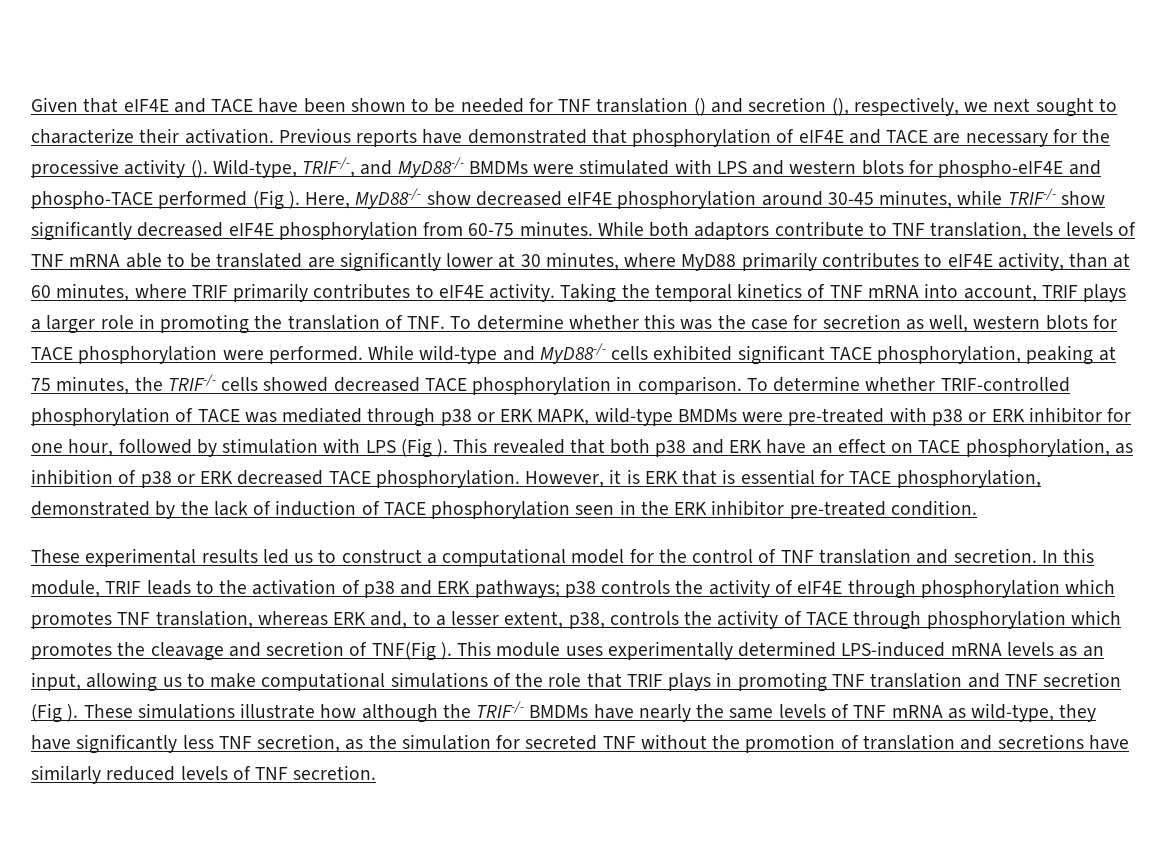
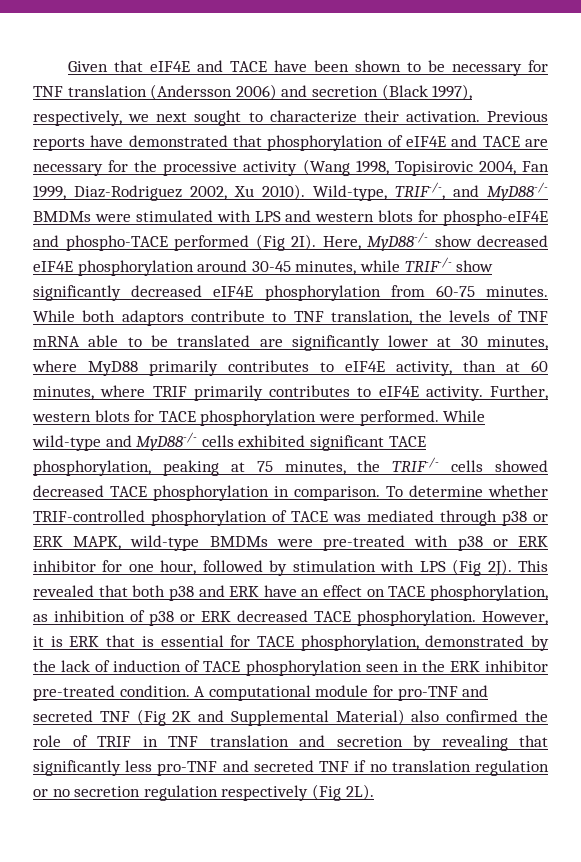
[460,98,524,113] needed -> [452,64,523,76] necessary
[693,97,849,116] () and secretion (), -> [150,84,473,100] (Andersson 2006) and secretion (Black 1997),
[190,160,208,178] (). -> [302,159,549,176] [33,184,305,201] (Wang 1998, Topisirovic 2004, Fan 1999, Diaz-Rodriguez 2002, Xu 2010).
[288,191,300,209] ). -> [291,234,316,250] 2I).
[560,283,1127,303] [31,314,969,334] Taking the temporal kinetics of TNF mRNA into account, TRIF plays a larger role in promoting the translation of TNF. To determine whether this was the case for secretion as well, -> [490,385,548,400] Further,
[437,439,449,457] ). -> [487,559,512,576] 2J).
[31,548,1095,567] [31,579,1116,599] [31,610,1121,630] [31,641,1104,661] [31,672,1122,692] [31,701,1097,723] [31,734,1129,754] [31,765,377,784] // These experimental results led us to construct a computational model for the control of TNF translation and secretion. In this module, TRIF leads to the activation of p38 and ERK pathways; p38 controls the activity of eIF4E through phosphorylation which promotes TNF translation, whereas ERK and, to a lesser extent, p38, controls the activity of TACE through phosphorylation which promotes the cleavage and secretion of TNF(Fig ). This module uses experimentally determined LPS-induced mRNA levels as an input, allowing us to make computational simulations of the role that TRIF plays in promoting TNF translation and TNF secretion (Fig ). These simulations illustrate how although the TRIF-/- BMDMs have nearly the same levels of TNF mRNA as wild-type, they have significantly less TNF secretion, as the simulation for secreted TNF without the promotion of translation and secretions have similarly reduced levels of TNF secretion. -> [194,685,489,701] [33,709,548,726] [33,735,548,751] [33,760,549,776] [33,784,374,801] A computational module for pro-TNF and secreted TNF (Fig 2K and Supplemental Material) also confirmed the role of TRIF in TNF translation and secretion by revealing that significantly less pro-TNF and secreted TNF if no translation regulation or no secretion regulation respectively (Fig 2L).

